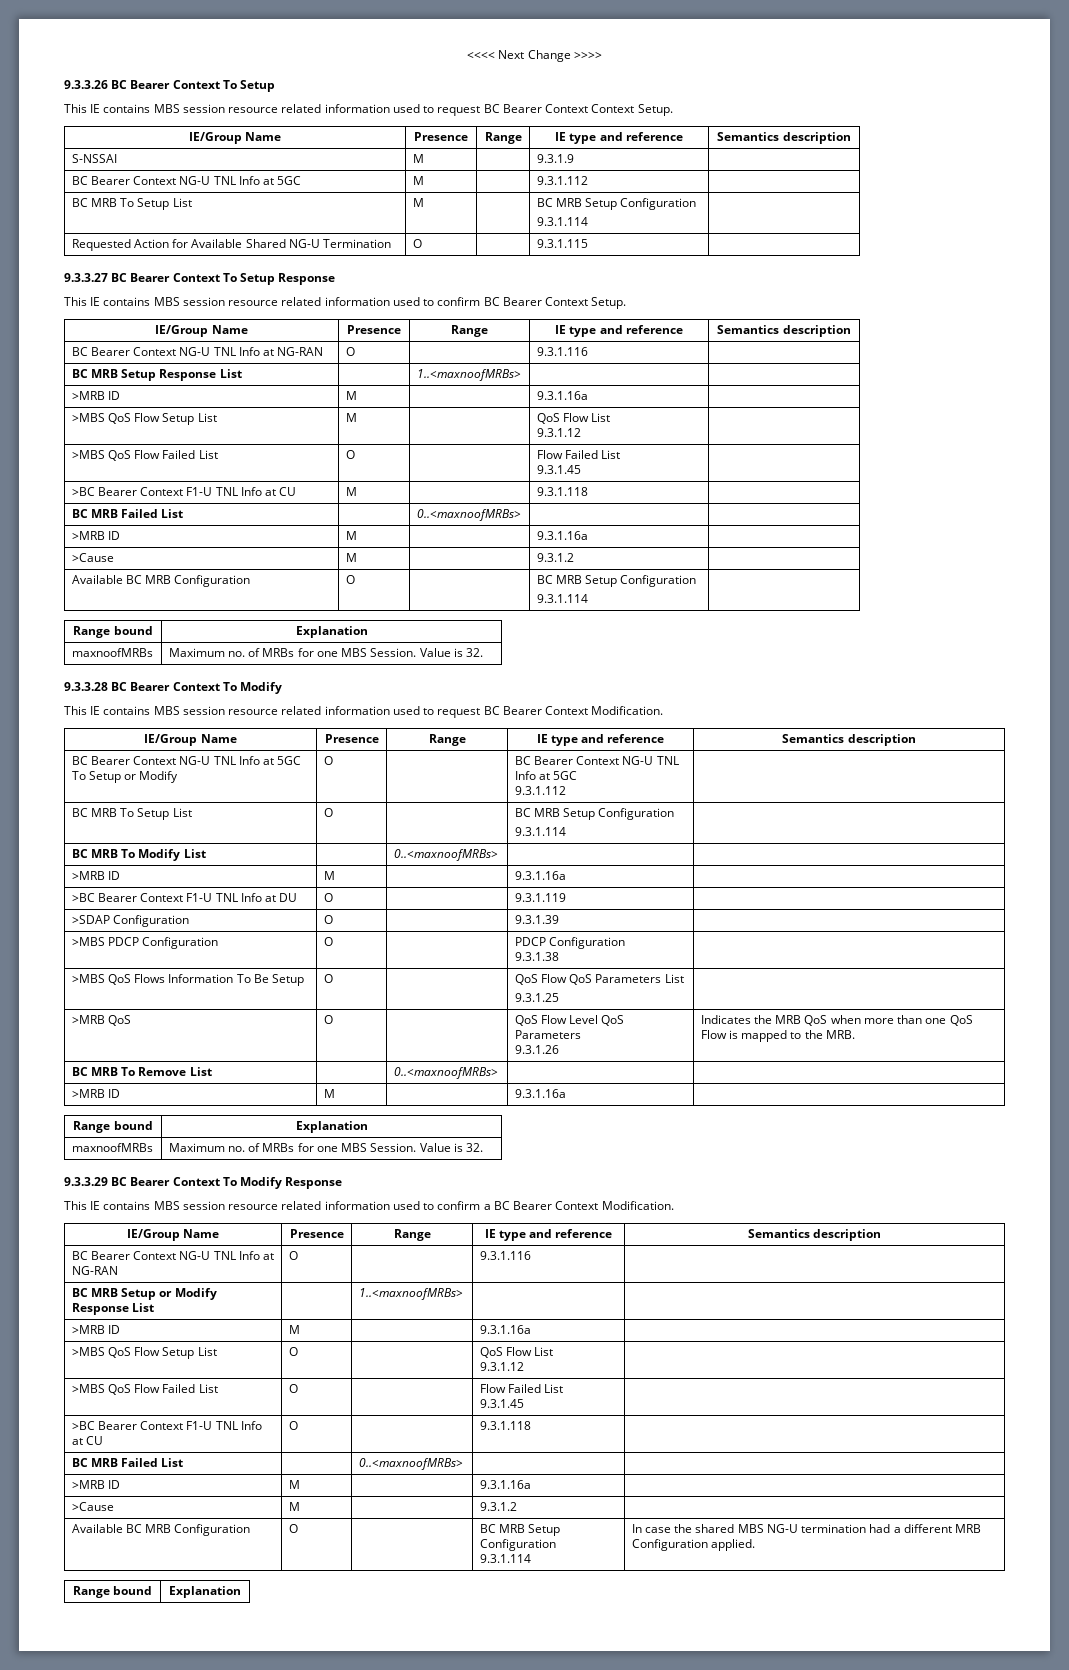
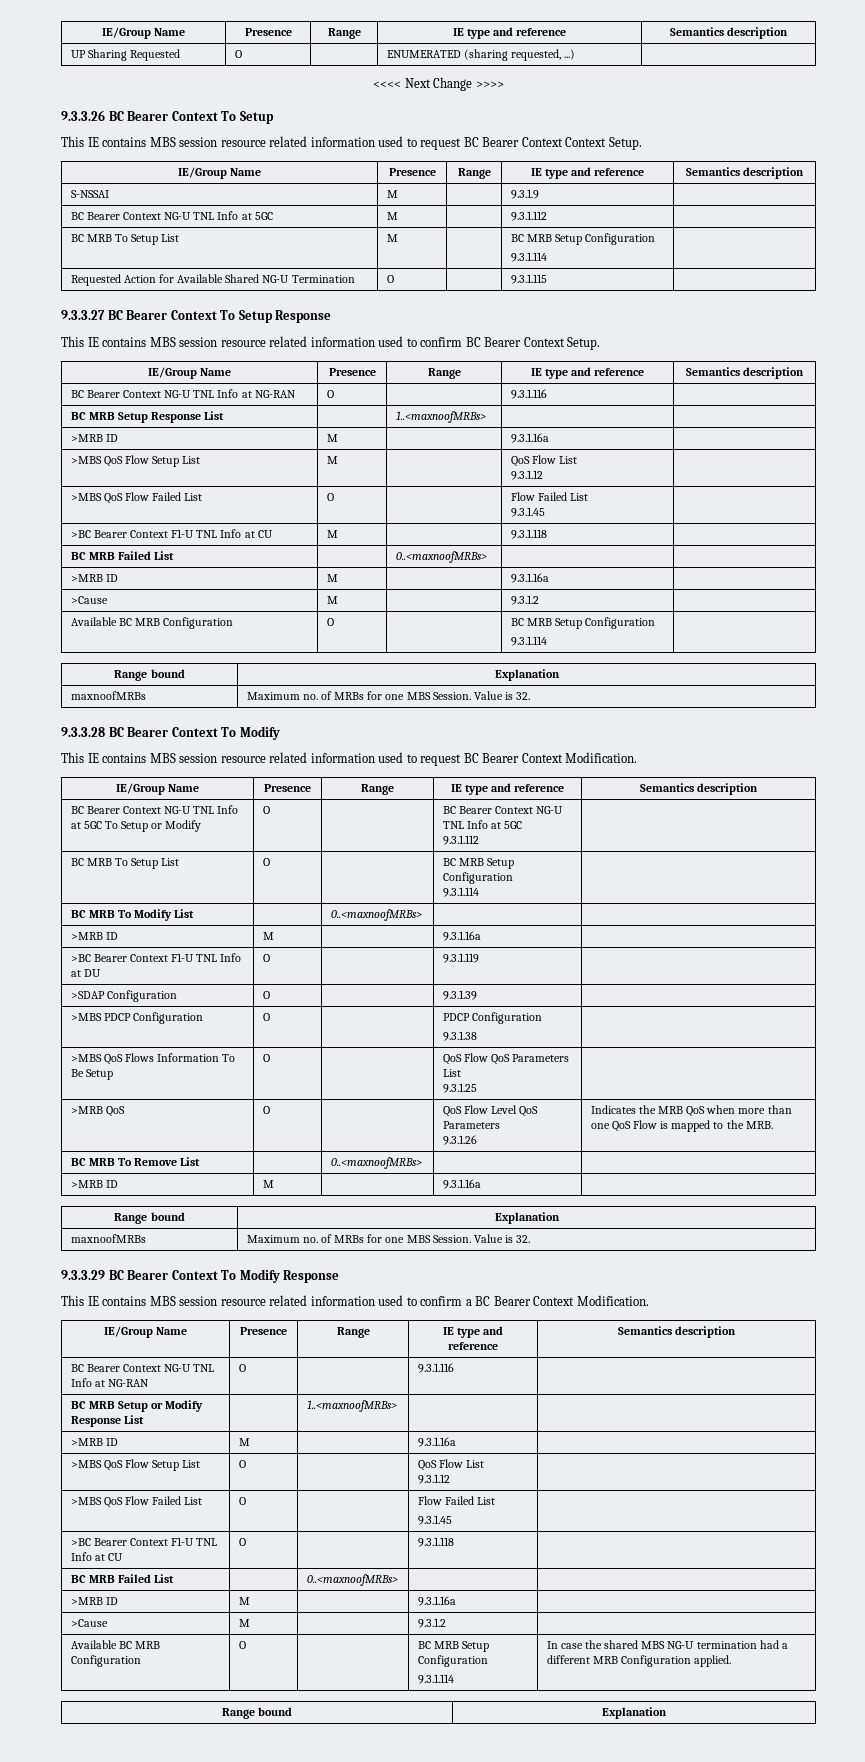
(467, 55) none -> [101,27,186,39] [244,28,292,36] [327,28,361,39] [452,27,567,39] [669,27,789,39] [70,49,181,61] [234,50,242,58] [386,49,576,61] IE/Group Name | Presence | Range | IE type and reference | Semantics description // UP Sharing Requested | O | | ENUMERATED (sharing requested, ...) | //

